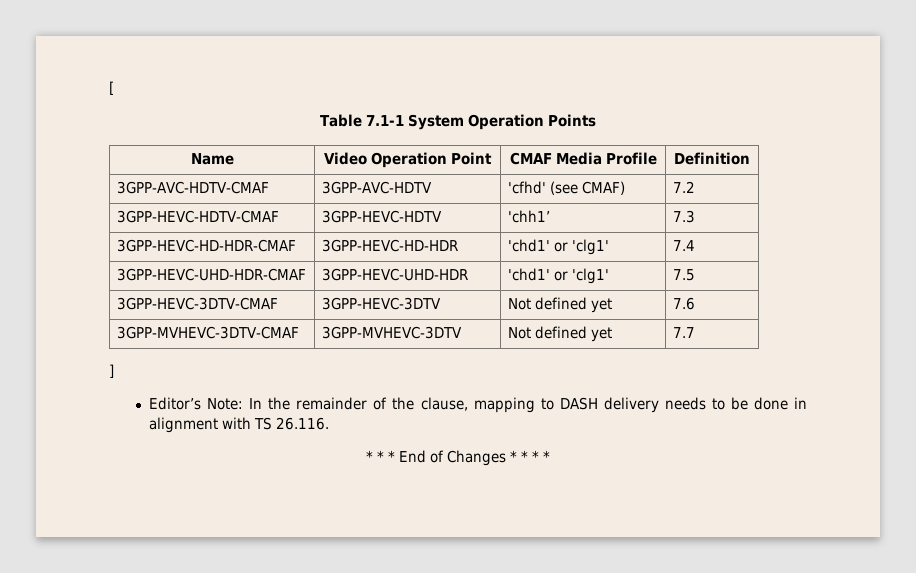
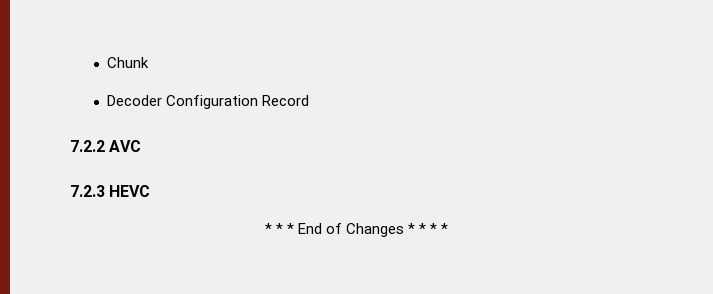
[109,81,114,95] [320,114,596,130] [190,153,234,165] [324,152,492,168] [509,152,657,165] [674,152,750,165] [116,181,269,194] [321,181,432,194] [507,181,625,195] [672,181,695,193] [116,210,279,223] [321,210,442,223] [507,210,550,223] [672,210,695,223] [116,239,296,252] [321,239,458,252] [507,239,609,255] [672,240,695,251] [116,268,306,281] [321,268,468,281] [507,268,609,284] [672,269,695,281] [116,297,278,310] [321,297,441,310] [507,297,612,313] [672,297,695,310] [116,326,299,339] [321,326,462,339] [507,326,612,342] [672,327,695,338] [109,364,114,378] [149,397,807,413] [149,417,330,433] [ // Table 7.1-1 System Operation Points // Name | Video Operation Point | CMAF Media Profile | Definition // 3GPP-AVC-HDTV-CMAF | 3GPP-AVC-HDTV | 'cfhd' (see CMAF) | 7.2 // 3GPP-HEVC-HDTV-CMAF | 3GPP-HEVC-HDTV | 'chh1’ | 7.3 // 3GPP-HEVC-HD-HDR-CMAF | 3GPP-HEVC-HD-HDR | 'chd1' or 'clg1' | 7.4 // 3GPP-HEVC-UHD-HDR-CMAF | 3GPP-HEVC-UHD-HDR | 'chd1' or 'clg1' | 7.5 // 3GPP-HEVC-3DTV-CMAF | 3GPP-HEVC-3DTV | Not defined yet | 7.6 // 3GPP-MVHEVC-3DTV-CMAF | 3GPP-MVHEVC-3DTV | Not defined yet | 7.7 // ] // Editor’s Note: In the remainder of the clause, mapping to DASH delivery needs to be done in alignment with TS 26.116. -> [107,57,150,68] [107,95,310,109] [70,140,142,152] [70,185,151,197] Chunk // Decoder Configuration Record // 7.2.2 AVC // 7.2.3 HEVC

